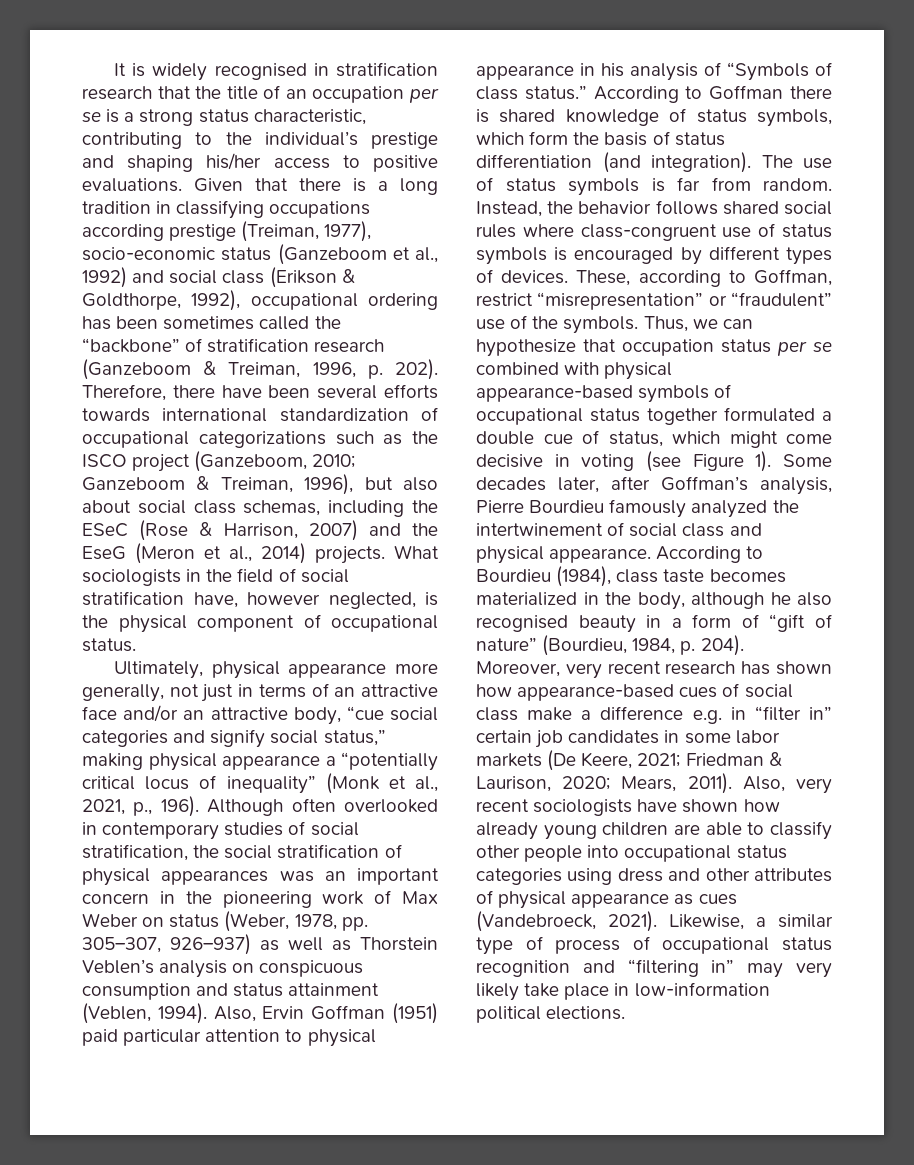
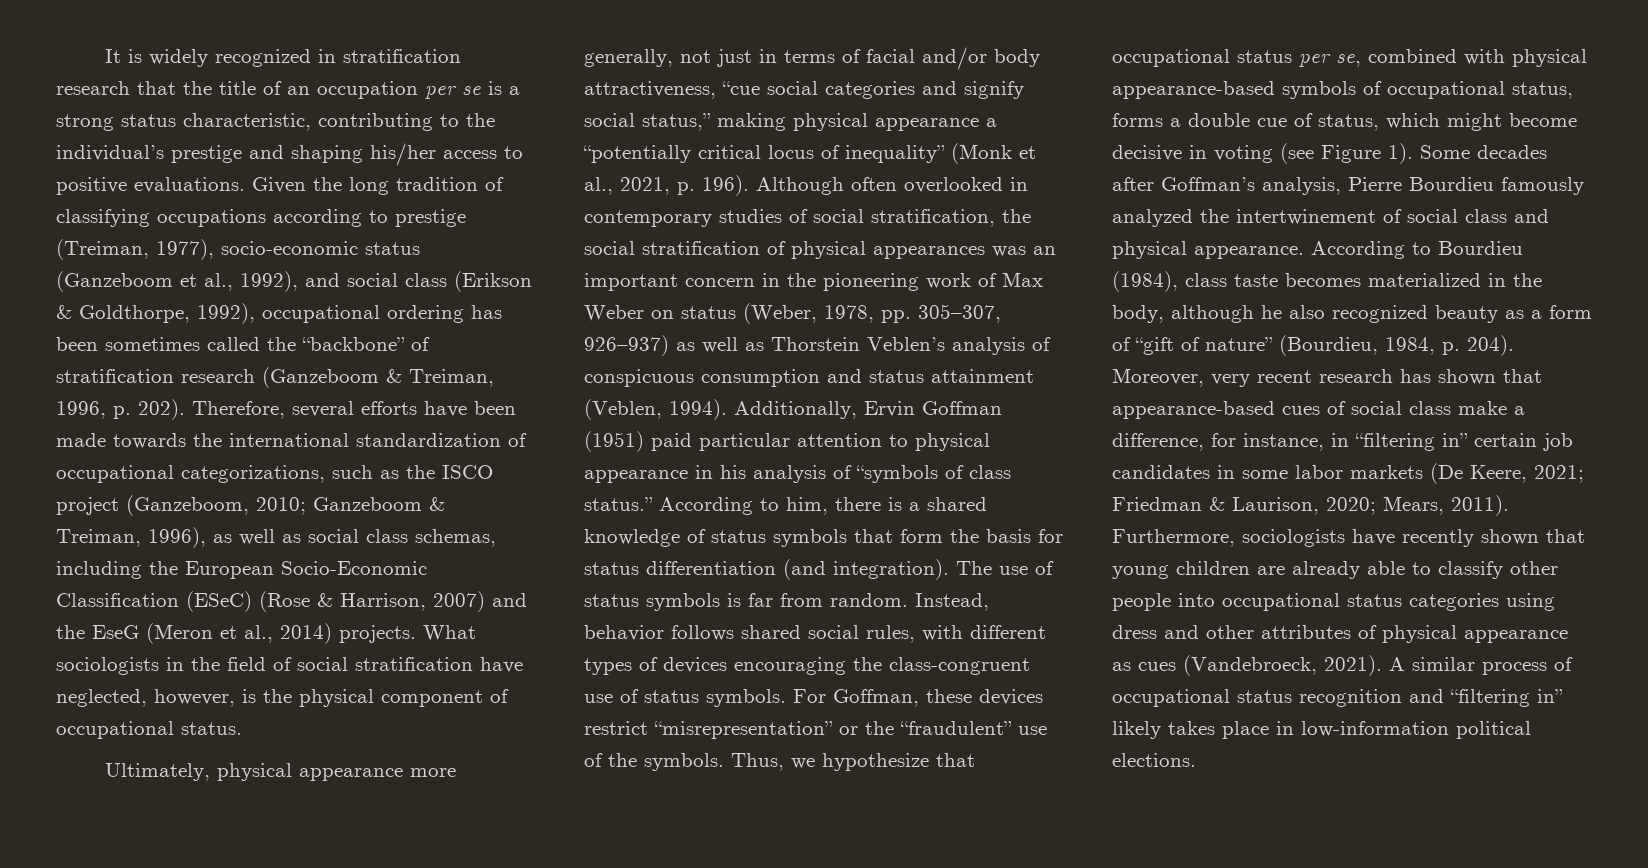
[214,63,307,80] recognised -> [215,49,312,67] recognized
[255,178,388,192] that there is a -> [313,177,342,191] the
[156,201,172,214] in -> [485,177,504,191] of
(164, 232) none -> [369,210,388,223] to
[82,267,127,288] 1992) -> [240,271,298,292] 1992),
[172,384,439,399] [82,408,150,422] there have been several efforts towards -> [292,401,516,417] [56,433,222,449] several efforts have been made towards the
[198,431,326,448] categorizations -> [181,465,325,483] categorizations,
[364,477,438,491] [82,500,131,513] but also about -> [213,529,301,545] as well as
[82,523,128,537] ESeC -> [185,561,427,579] [56,591,252,612] European Socio-Economic Classification (ESeC)
[193,592,416,609] have, however neglected, -> [480,657,523,673] [56,689,235,707] have neglected, however,
[334,684,439,697] [82,705,341,725] an attractive face and/or an attractive body, -> [866,47,1040,70] [584,81,716,99] facial and/or body attractiveness,
[133,802,153,816] p., -> [677,182,695,195] p.
[232,963,255,973] on -> [1032,337,1051,351] of
[213,1006,256,1022] Also, -> [734,401,857,419] Additionally,
[727,62,809,81] “Symbols -> [856,465,938,483] “symbols
[709,85,832,100] [476,109,489,123] Goffman there is -> [786,497,920,515] him, there is a
[757,109,832,127] [476,132,524,145] symbols, which -> [773,529,893,547] symbols that
[652,131,670,145] of -> [1038,529,1063,543] for
[547,201,574,214] the -> (989, 602) none
[476,223,832,241] [476,246,832,265] [476,269,832,287] rules where class-congruent use of status symbols is encouraged by different types of devices. These, according to Goffman, -> [866,625,1046,643] [584,657,1030,675] [584,689,1043,707] rules, with different types of devices encouraging the class-congruent use of status symbols. For Goffman, these devices
(727, 300) none -> [865,721,894,735] the
[722,319,753,329] can -> (815, 763) none
[622,339,714,356] occupation -> [1112,49,1230,67] occupational
[813,341,832,352] se -> [1336,54,1361,67] se,
[590,407,815,425] status together formulated -> [1512,82,1573,99] [1112,113,1163,127] status, forms
[786,434,832,444] come -> [1509,113,1577,127] become
[558,477,599,493] later, -> (1547, 152) none
[476,615,662,633] recognised beauty in -> [1332,305,1524,323] recognized beauty as
[476,684,512,697] how -> [1503,369,1542,383] that
[600,706,801,724] difference e.g. in “filter -> [1112,433,1435,451] difference, for instance, in “filtering
[742,776,832,794] [476,799,780,816] [476,822,538,840] Also, very recent sociologists have shown how already -> [1112,529,1585,547] Furthermore, sociologists have recently shown that
(700, 829) none -> [1292,561,1360,579] already
[669,914,833,930] [476,936,543,955] Likewise, a similar type of -> [1389,657,1475,671] A similar
[747,962,832,978] [476,983,560,1001] may very likely take -> [1112,721,1215,739] likely takes

